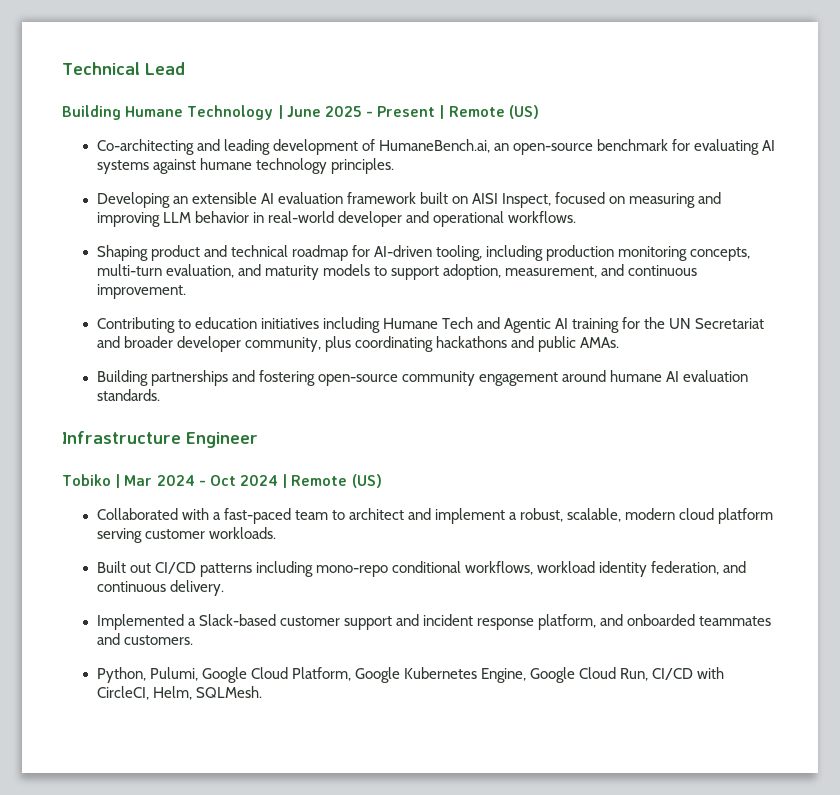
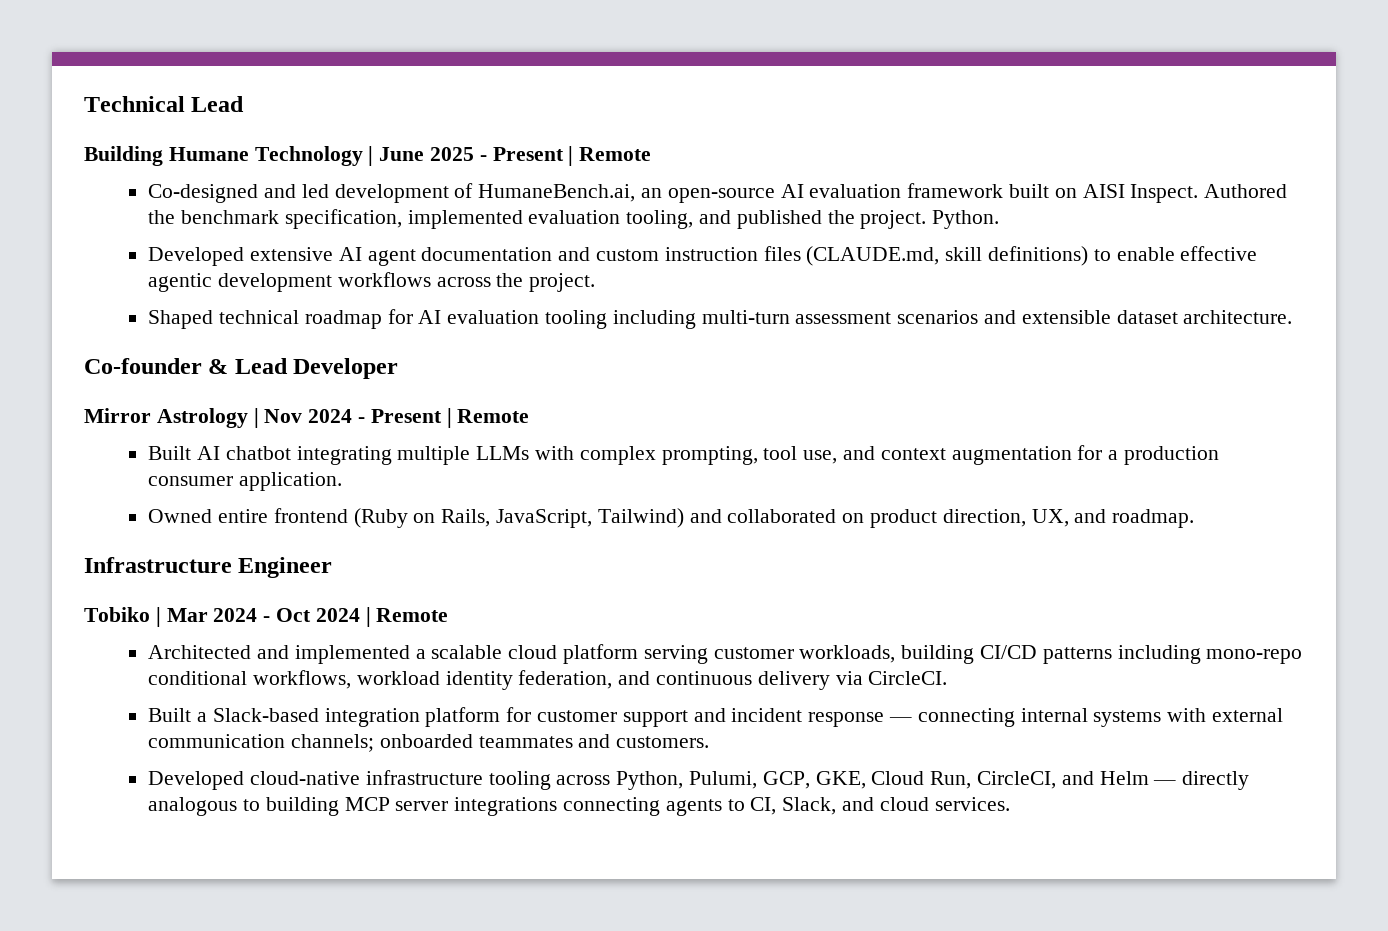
[508,105,539,119] [96,139,270,155] (US) // Co-architecting and leading -> [148,184,329,203] // Co-designed and led
[597,139,776,155] [96,158,394,174] [96,192,257,208] benchmark for evaluating AI systems against humane technology principles. // Developing an extensible -> (775, 195) none
[502,192,722,208] [96,211,577,227] [96,245,751,261] [96,264,698,280] [96,284,186,299] [96,317,765,333] [96,336,620,352] [96,370,749,386] [96,389,160,401] Inspect, focused on measuring and improving LLM behavior in real-world developer and operational workflows. // Shaping product and technical roadmap for AI-driven tooling, including production monitoring concepts, multi-turn evaluation, and maturity models to support adoption, measurement, and continuous improvement. // Contributing to education initiatives including Humane Tech and Agentic AI training for the UN Secretariat and broader developer community, plus coordinating hackathons and public AMAs. // Building partnerships and fostering open-source community engagement around humane AI evaluation standards. -> [1130,184,1288,203] [148,209,1000,229] [148,246,1258,266] [148,272,596,292] [148,309,1293,329] [84,358,399,379] [84,408,530,428] [148,445,1220,465] [148,472,342,491] [148,508,1195,528] Inspect. Authored the benchmark specification, implemented evaluation tooling, and published the project. Python. // Developed extensive AI agent documentation and custom instruction files (CLAUDE.md, skill definitions) to enable effective agentic development workflows across the project. // Shaped technical roadmap for AI evaluation tooling including multi-turn assessment scenarios and extensible dataset architecture. // Co-founder & Lead Developer // Mirror Astrology | Nov 2024 - Present | Remote // Built AI chatbot integrating multiple LLMs with complex prompting, tool use, and context augmentation for a production consumer application. // Owned entire frontend (Ruby on Rails, JavaScript, Tailwind) and collaborated on product direction, UX, and roadmap.
[351,474,382,488] [96,508,676,524] (US) // Collaborated with a fast-paced team to architect and implement a robust, scalable, modern -> [148,645,503,664] // Architected and implemented a scalable
[208,527,276,539] [96,561,151,573] workloads. // Built out -> [799,645,975,664] workloads, building
[169,580,224,596] [96,614,276,630] delivery. // Implemented a Slack-based -> [757,671,948,690] [148,707,532,727] delivery via CircleCI. // Built a Slack-based integration platform for
[538,614,772,630] [96,633,193,645] [96,667,725,683] [96,686,262,700] platform, and onboarded teammates and customers. // Python, Pulumi, Google Cloud Platform, Google Kubernetes Engine, Google Cloud Run, CI/CD with CircleCI, Helm, SQLMesh. -> [889,708,1284,727] [148,734,710,752] [148,770,1250,790] [148,797,1010,816] — connecting internal systems with external communication channels; onboarded teammates and customers. // Developed cloud-native infrastructure tooling across Python, Pulumi, GCP, GKE, Cloud Run, CircleCI, and Helm — directly analogous to building MCP server integrations connecting agents to CI, Slack, and cloud services.

